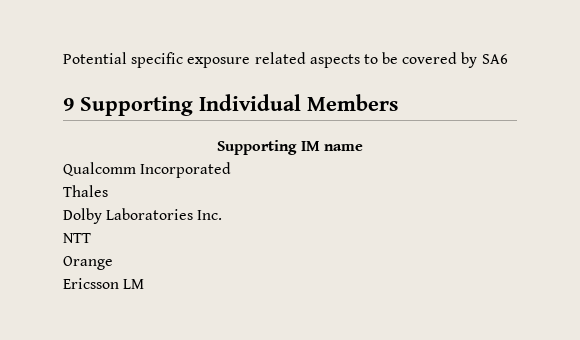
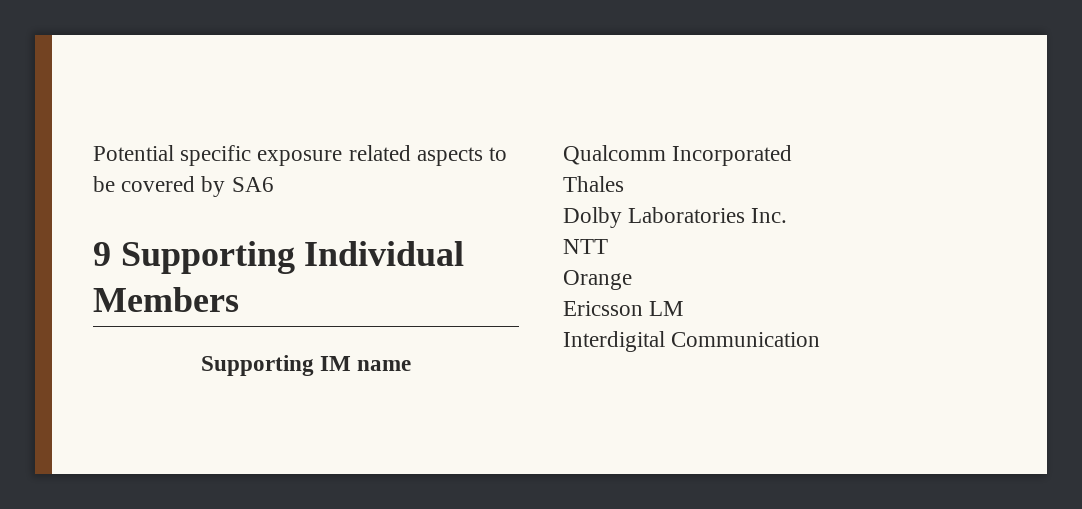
(145, 284) none -> [563,331,821,352] // Interdigital Communication

